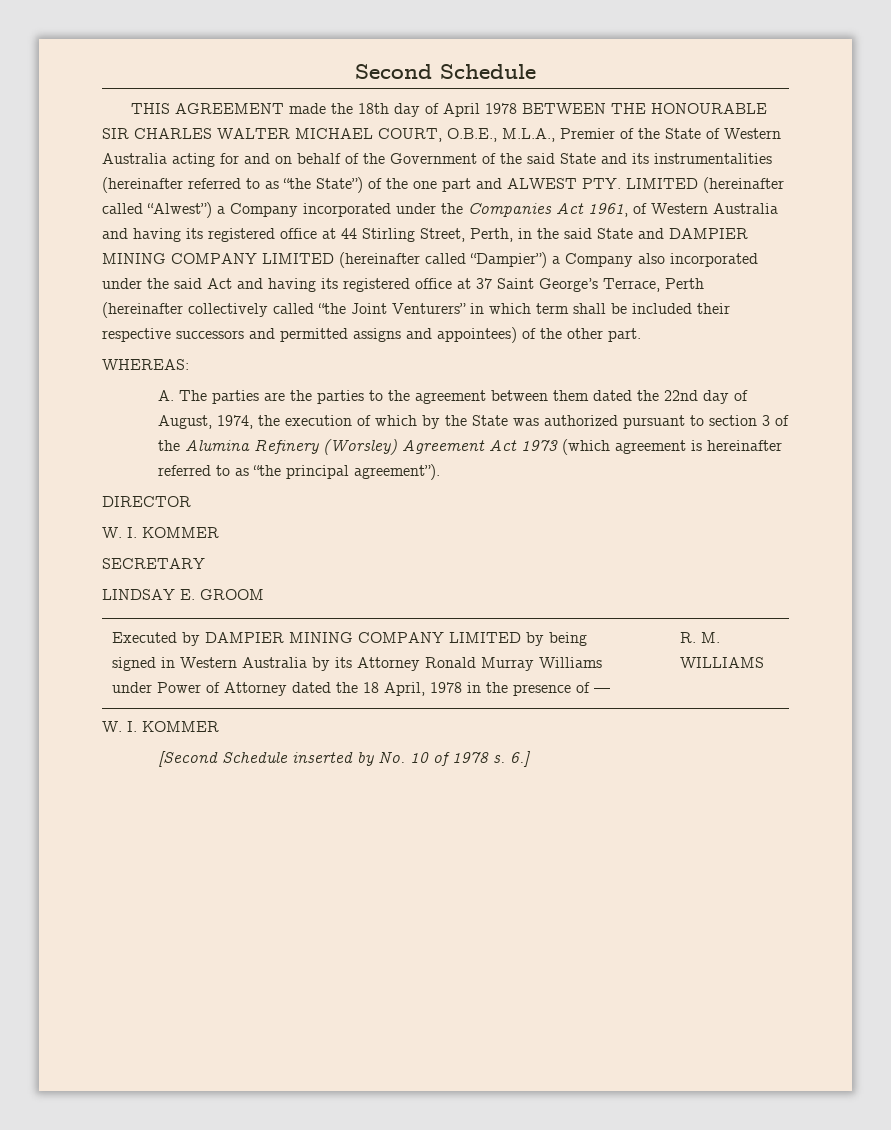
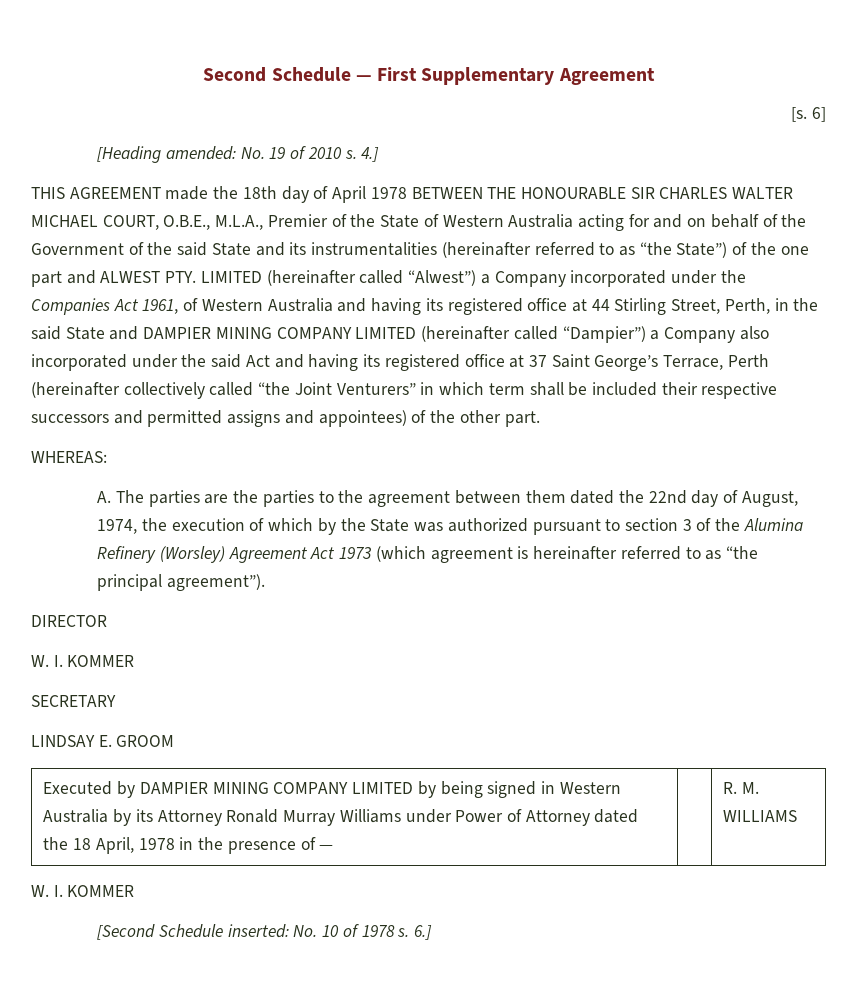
(536, 71) none -> [355,67,655,85] [791,107,826,122] [97,146,380,163] — First Supplementary Agreement // [s. 6] // [Heading amended: No. 19 of 2010 s. 4.]
[291,752,374,766] inserted by -> [227,924,289,938] inserted:

